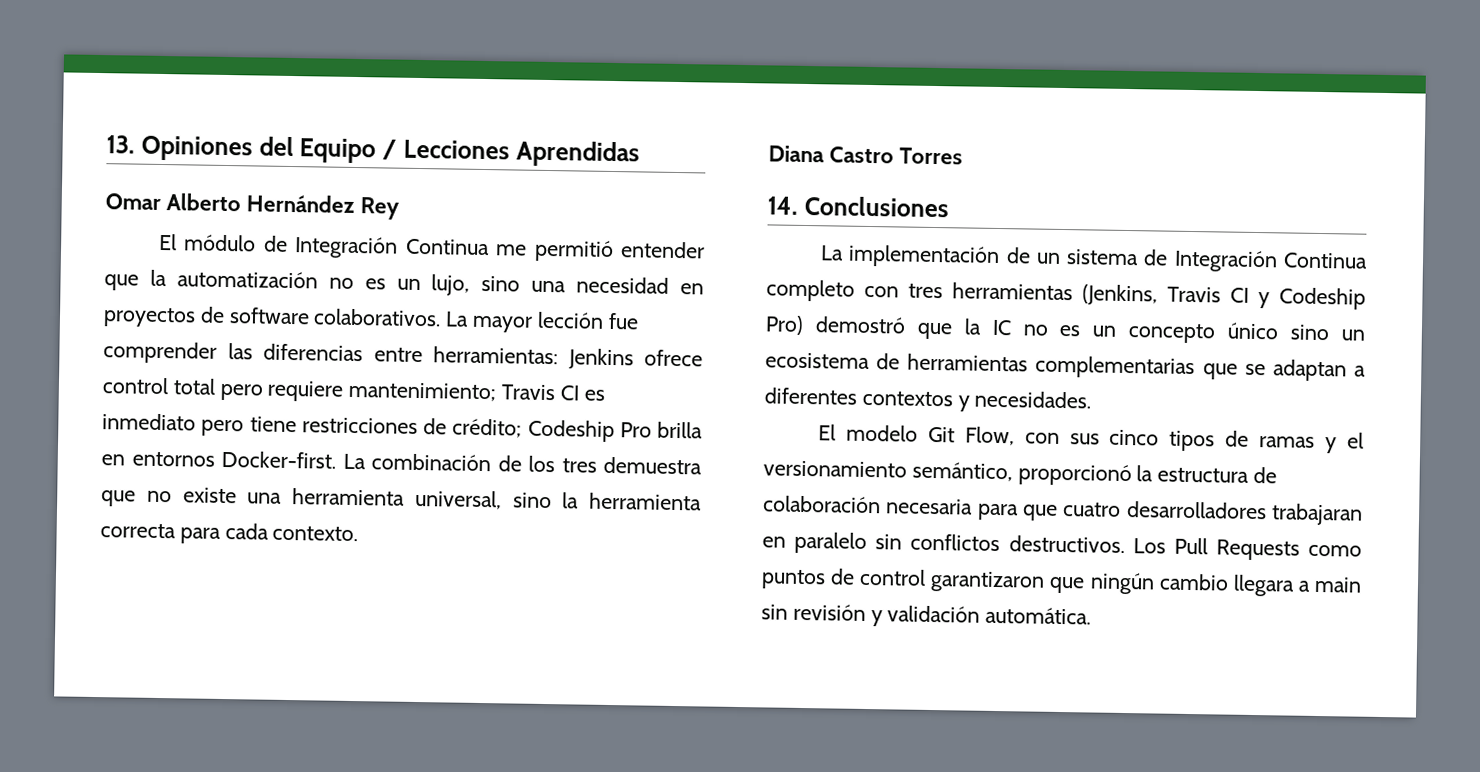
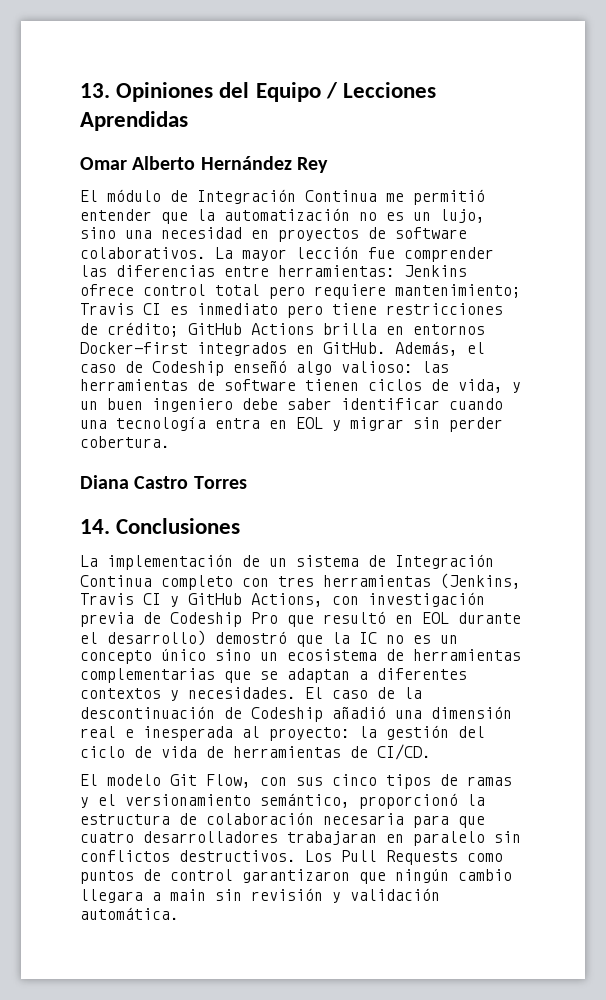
[527,419,652,443] Codeship Pro -> [188,323,314,335] GitHub Actions
[221,450,702,475] [101,487,702,511] [100,523,359,544] Docker-first. La combinación de los tres demuestra que no existe una herramienta universal, sino la herramienta correcta para cada contexto. -> [80,341,485,356] [80,360,449,376] [80,379,521,393] [80,398,503,412] [80,417,503,432] [80,436,170,448] Docker-first integrados en GitHub. Además, el caso de Codeship enseñó algo valioso: las herramientas de software tienen ciclos de vida, y un buen ingeniero debe saber identificar cuando una tecnología entra en EOL y migrar sin perder cobertura.
[1279,287,1366,310] [765,315,804,335] Codeship Pro) -> [188,592,485,607] [80,611,521,627] [80,630,206,646] GitHub Actions, con investigación previa de Codeship Pro que resultó en EOL durante el desarrollo)
(1092, 399) none -> [305,687,422,699] [80,706,512,722] [80,725,485,741] [80,744,431,760] El caso de la descontinuación de Codeship añadió una dimensión real e inesperada al proyecto: la gestión del ciclo de vida de herramientas de CI/CD.

